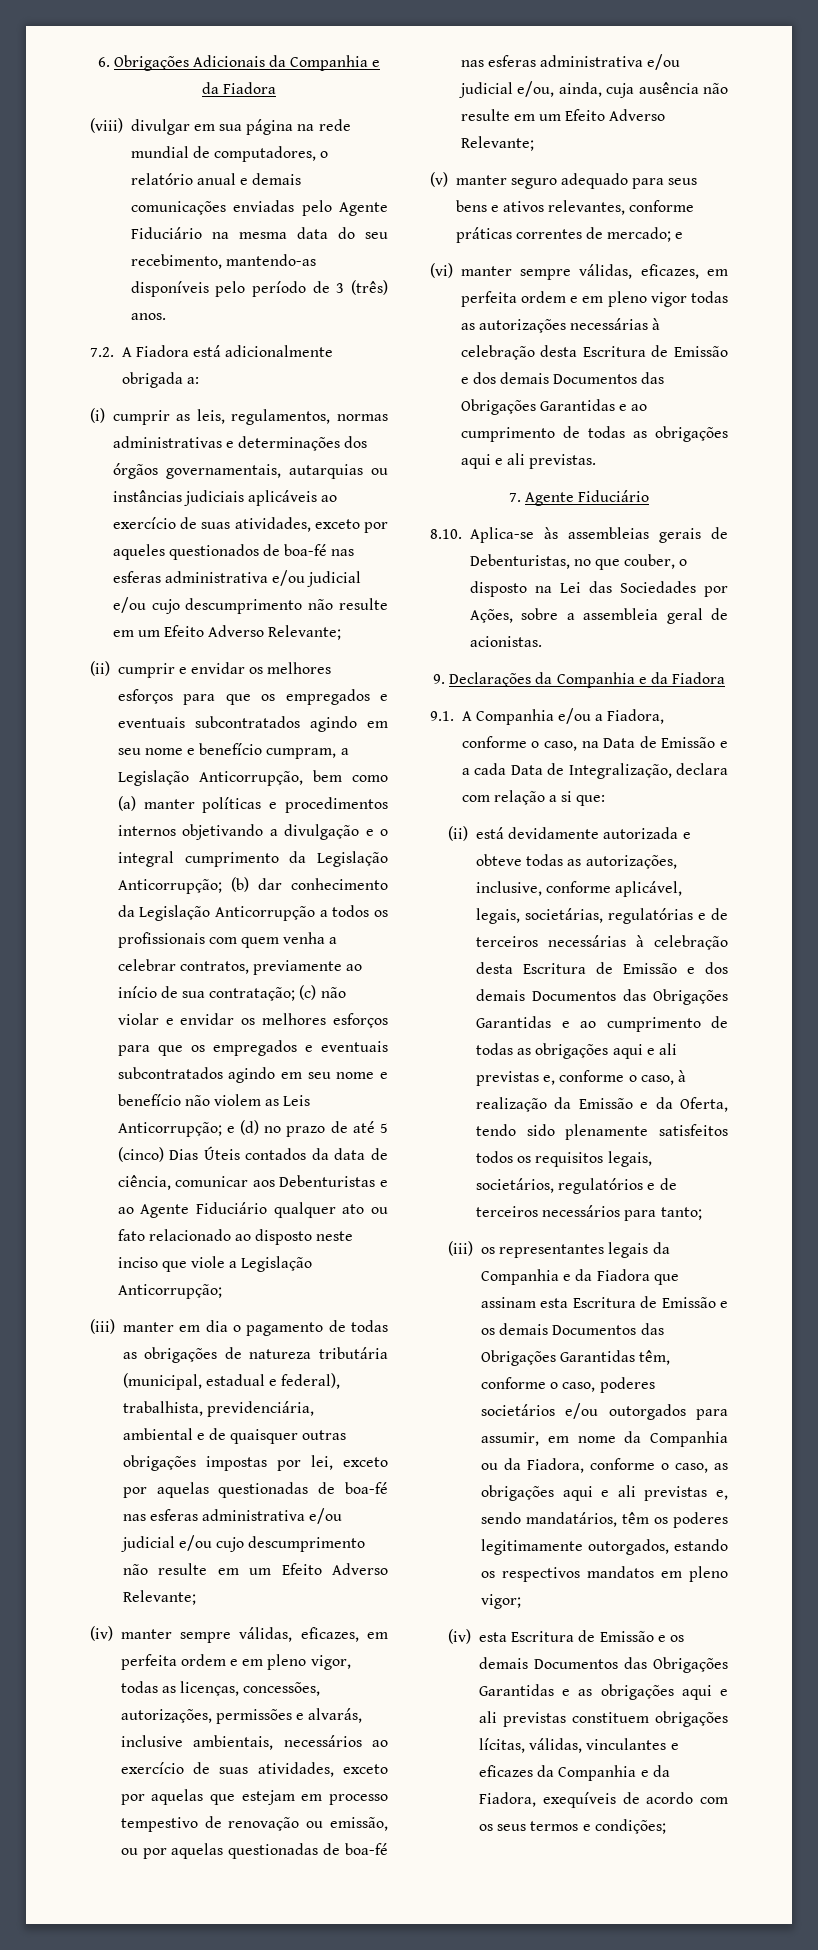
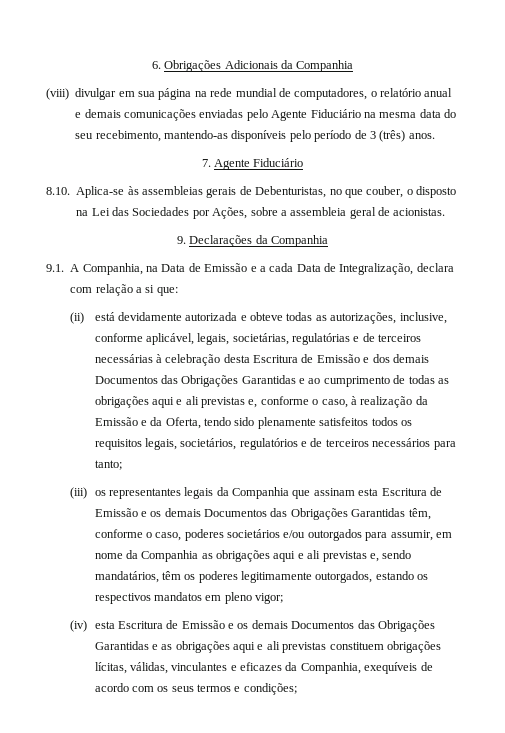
[372,60,381,67] [201,82,277,94] e da Fiadora -> (354, 66) none
[90,345,334,357] [121,372,199,388] [90,408,388,425] [112,436,368,451] [112,463,388,479] [112,490,338,506] [112,517,388,533] [112,544,355,560] [112,570,362,587] [112,597,388,614] [112,625,342,640] [90,661,332,678] [117,689,388,705] [117,716,388,732] [117,743,349,759] [117,770,388,786] [117,796,388,813] [117,824,388,840] [117,851,388,867] [117,877,388,894] [117,905,388,921] [117,932,338,948] [117,959,363,975] [117,985,346,1001] [117,1013,388,1028] [117,1040,388,1056] [117,1067,388,1083] [117,1094,311,1106] [117,1120,388,1137] [117,1146,388,1162] [117,1175,388,1190] [117,1202,388,1218] [117,1229,354,1245] [117,1256,313,1272] [117,1284,222,1299] [90,1319,388,1336] [122,1347,388,1363] [122,1373,341,1390] [122,1401,314,1417] [122,1428,347,1444] [122,1455,388,1471] [122,1482,388,1498] [122,1508,343,1524] [120,1535,366,1552] [122,1563,388,1575] [122,1590,196,1605] [90,1626,388,1643] [120,1654,351,1670] [120,1681,321,1696] [120,1708,363,1724] [120,1735,388,1750] [120,1762,388,1777] [120,1789,388,1805] [120,1816,388,1832] [120,1843,388,1859] [460,54,681,70] [458,81,728,98] [460,109,666,121] [460,136,534,151] [430,172,698,189] [455,200,695,215] [455,227,684,243] [430,263,728,280] [460,291,728,307] [460,318,661,333] [460,345,728,360] [460,372,665,384] [460,399,648,415] [460,426,728,442] [460,453,597,469] // 7.2. A Fiadora está adicionalmente obrigada a: // (i) cumprir as leis, regulamentos, normas administrativas e determinações dos órgãos governamentais, autarquias ou instâncias judiciais aplicáveis ao exercício de suas atividades, exceto por aqueles questionados de boa-fé nas esferas administrativa e/ou judicial e/ou cujo descumprimento não resulte em um Efeito Adverso Relevante; // (ii) cumprir e envidar os melhores esforços para que os empregados e eventuais subcontratados agindo em seu nome e benefício cumpram, a Legislação Anticorrupção, bem como (a) manter políticas e procedimentos internos objetivando a divulgação e o integral cumprimento da Legislação Anticorrupção; (b) dar conhecimento da Legislação Anticorrupção a todos os profissionais com quem venha a celebrar contratos, previamente ao início de sua contratação; (c) não violar e envidar os melhores esforços para que os empregados e eventuais subcontratados agindo em seu nome e benefício não violem as Leis Anticorrupção; e (d) no prazo de até 5 (cinco) Dias Úteis contados da data de ciência, comunicar aos Debenturistas e ao Agente Fiduciário qualquer ato ou fato relacionado ao disposto neste inciso que viole a Legislação Anticorrupção; // (iii) manter em dia o pagamento de todas as obrigações de natureza tributária (municipal, estadual e federal), trabalhista, previdenciária, ambiental e de quaisquer outras obrigações impostas por lei, exceto por aquelas questionadas de boa-fé nas esferas administrativa e/ou judicial e/ou cujo descumprimento não resulte em um Efeito Adverso Relevante; // (iv) manter sempre válidas, eficazes, em perfeita ordem e em pleno vigor, todas as licenças, concessões, autorizações, permissões e alvarás, inclusive ambientais, necessários ao exercício de suas atividades, exceto por aquelas que estejam em processo tempestivo de renovação ou emissão, ou por aquelas questionadas de boa-fé nas esferas administrativa e/ou judicial e/ou, ainda, cuja ausência não resulte em um Efeito Adverso Relevante; // (v) manter seguro adequado para seus bens e ativos relevantes, conforme práticas correntes de mercado; e // (vi) manter sempre válidas, eficazes, em perfeita ordem e em pleno vigor todas as autorizações necessárias à celebração desta Escritura de Emissão e dos demais Documentos das Obrigações Garantidas e ao cumprimento de todas as obrigações aqui e ali previstas. -> (435, 136) none
[638,672,726,684] e da Fiadora -> (329, 241) none
[475,708,665,725] [461,736,577,751] Companhia e/ou a Fiadora, conforme o caso, -> [82,263,143,275] Companhia,
[563,1269,650,1281] e da Fiadora -> (290, 493) none
[481,1458,709,1473] ou da Fiadora, conforme o caso, -> (199, 556) none
[558,1765,670,1781] [479,1792,537,1807] Companhia e da Fiadora, -> [300,662,361,674] Companhia,

